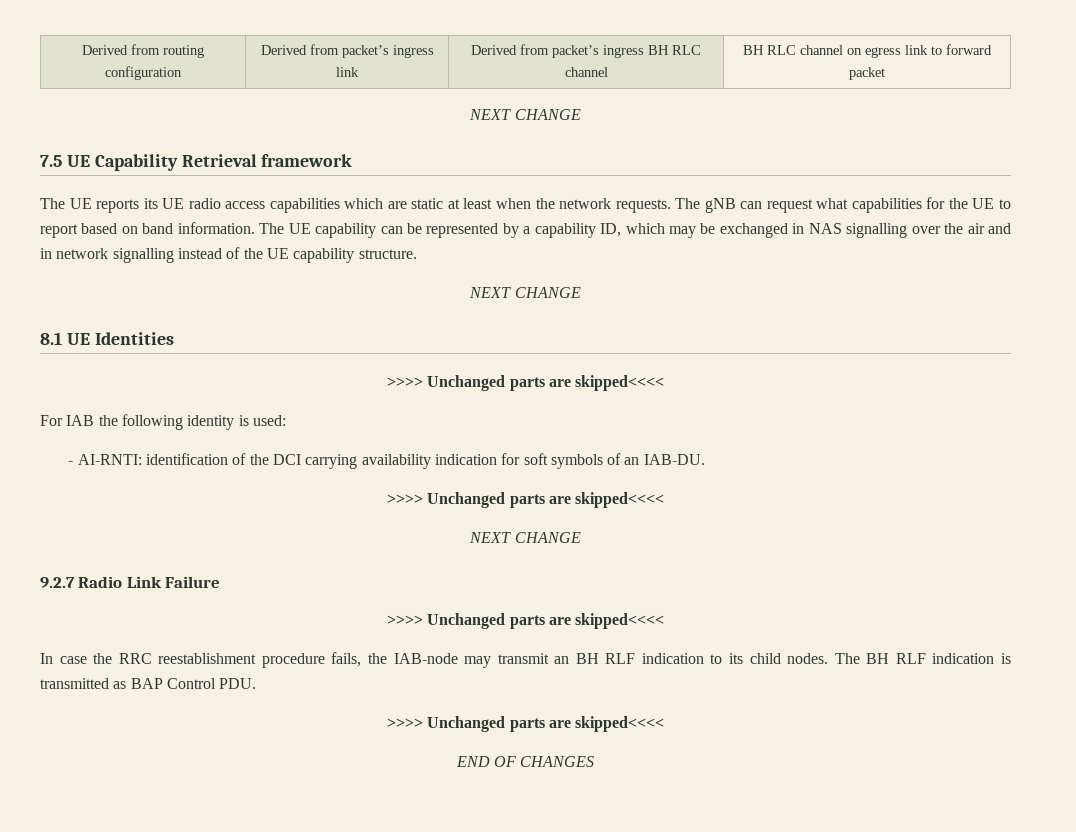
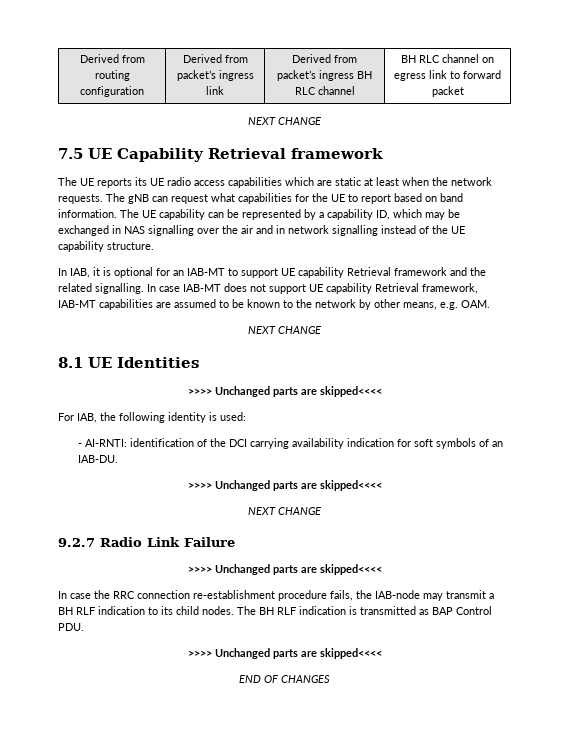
(417, 254) none -> [58,267,486,278] [58,283,478,294] [58,299,490,310] // In IAB, it is optional for an IAB-MT to support UE capability Retrieval framework and the related signalling. In case IAB-MT does not support UE capability Retrieval framework, IAB-MT capabilities are assumed to be known to the network by other means, e.g. OAM.
[66,415,95,426] IAB -> [77,413,97,423] IAB,
[158,653,257,664] reestablishment -> [137,590,275,599] connection re-establishment
[554,656,570,664] an -> [489,593,494,599] a

